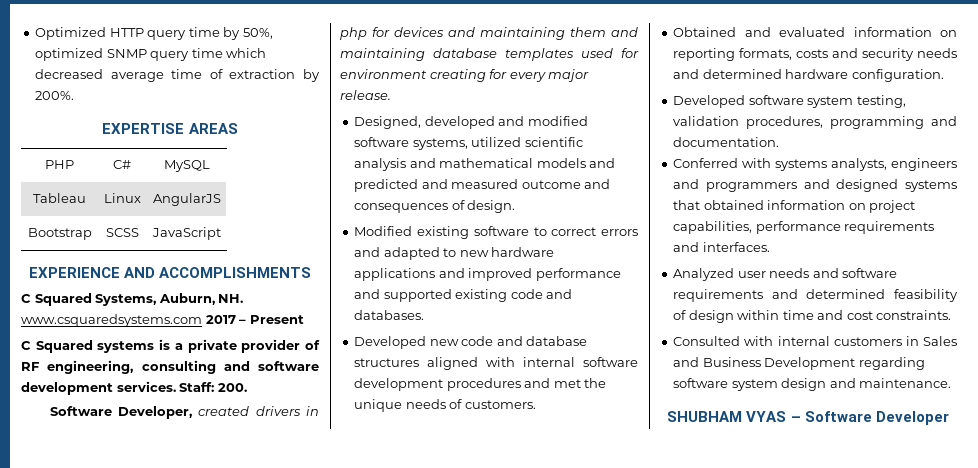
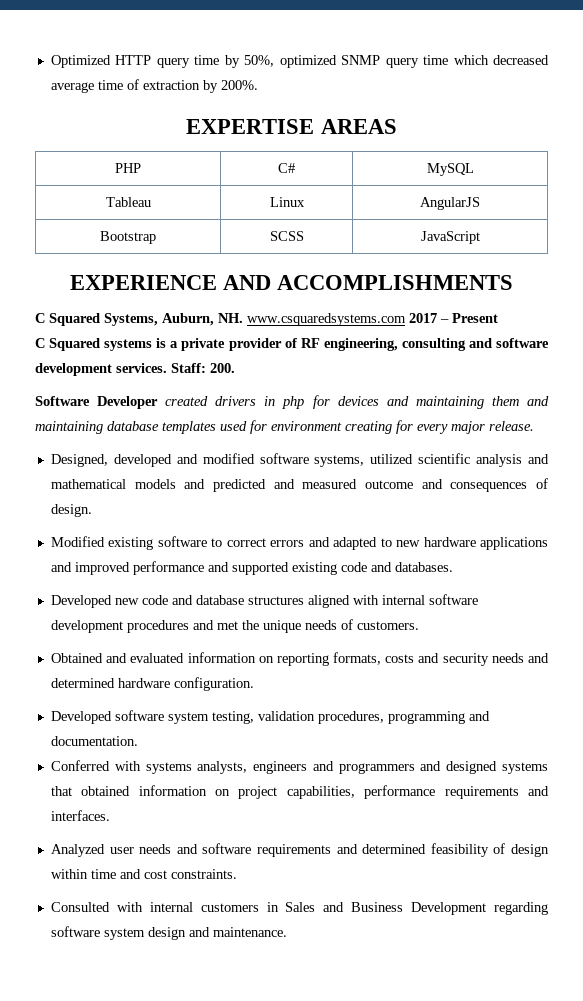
[117,406,192,419] Developer, -> [97,396,159,409] Developer
[667,411,949,425] // SHUBHAM VYAS – Software Developer -> (287, 932) none

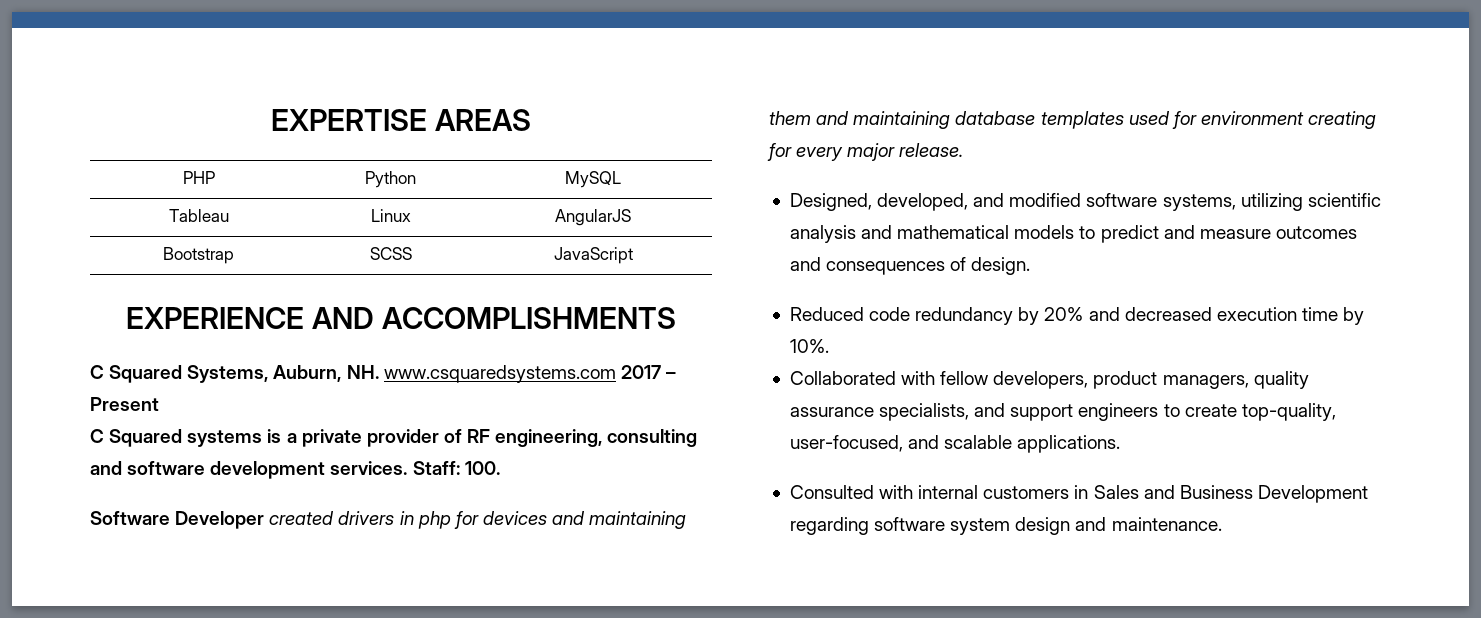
[50,55,549,68] [50,79,258,93] Optimized HTTP query time by 50%, optimized SNMP query time which decreased average time of extraction by 200%. // -> (271, 120) none
[278,163,295,173] C# -> [364,171,416,188] Python
[210,363,235,373] 200. -> [464,461,500,475] 100.
[113,454,172,467] developed -> [877,193,969,211] developed,
[370,454,414,464] utilized -> [1240,193,1303,211] utilizing
[184,479,413,492] and predicted and measured outcome -> [1079,225,1357,243] to predict and measure outcomes
[50,536,548,550] [50,561,453,575] [50,594,478,608] [50,619,419,633] [50,652,549,666] [50,677,254,691] [50,710,490,724] [50,736,138,746] [50,760,549,774] [50,785,549,799] [50,810,110,821] [50,843,550,857] [50,869,237,879] Modified existing software to correct errors and adapted to new hardware applications and improved performance and supported existing code and databases. // Developed new code and database structures aligned with internal software development procedures and met the unique needs of customers. // Obtained and evaluated information on reporting formats, costs and security needs and determined hardware configuration. // Developed software system testing, validation procedures, programming and documentation. // Conferred with systems analysts, engineers and programmers and designed systems that obtained information on project capabilities, performance requirements and interfaces. // Analyzed user needs and software requirements and determined feasibility of design within time and cost constraints. -> [789,307,1365,325] [789,339,829,353] [789,371,1309,389] [789,403,1336,421] [789,435,1121,453] Reduced code redundancy by 20% and decreased execution time by 10%. // Collaborated with fellow developers, product managers, quality assurance specialists, and support engineers to create top-quality, user-focused, and scalable applications.

